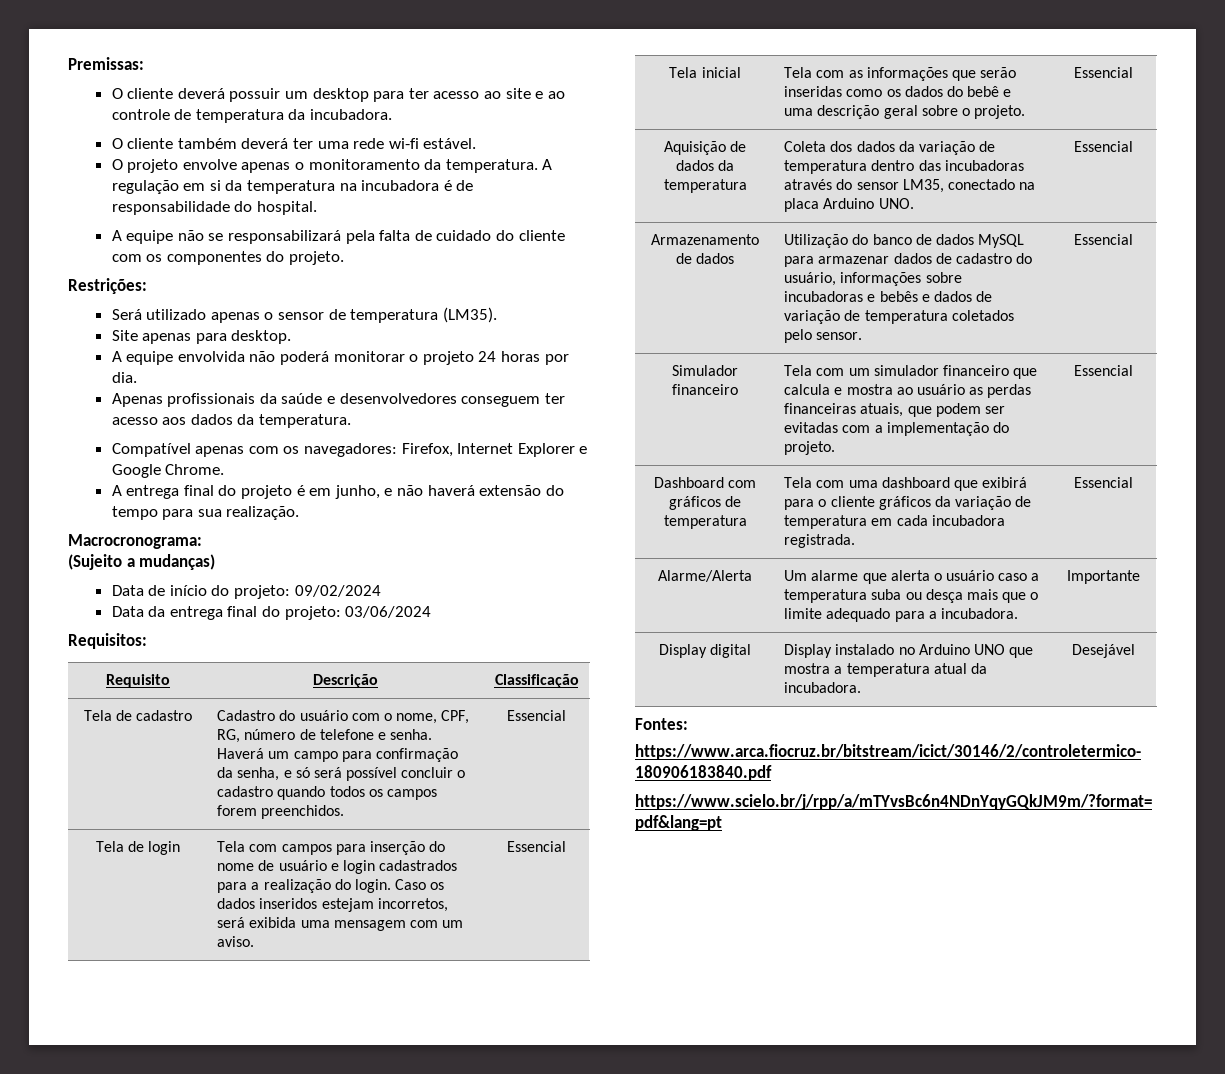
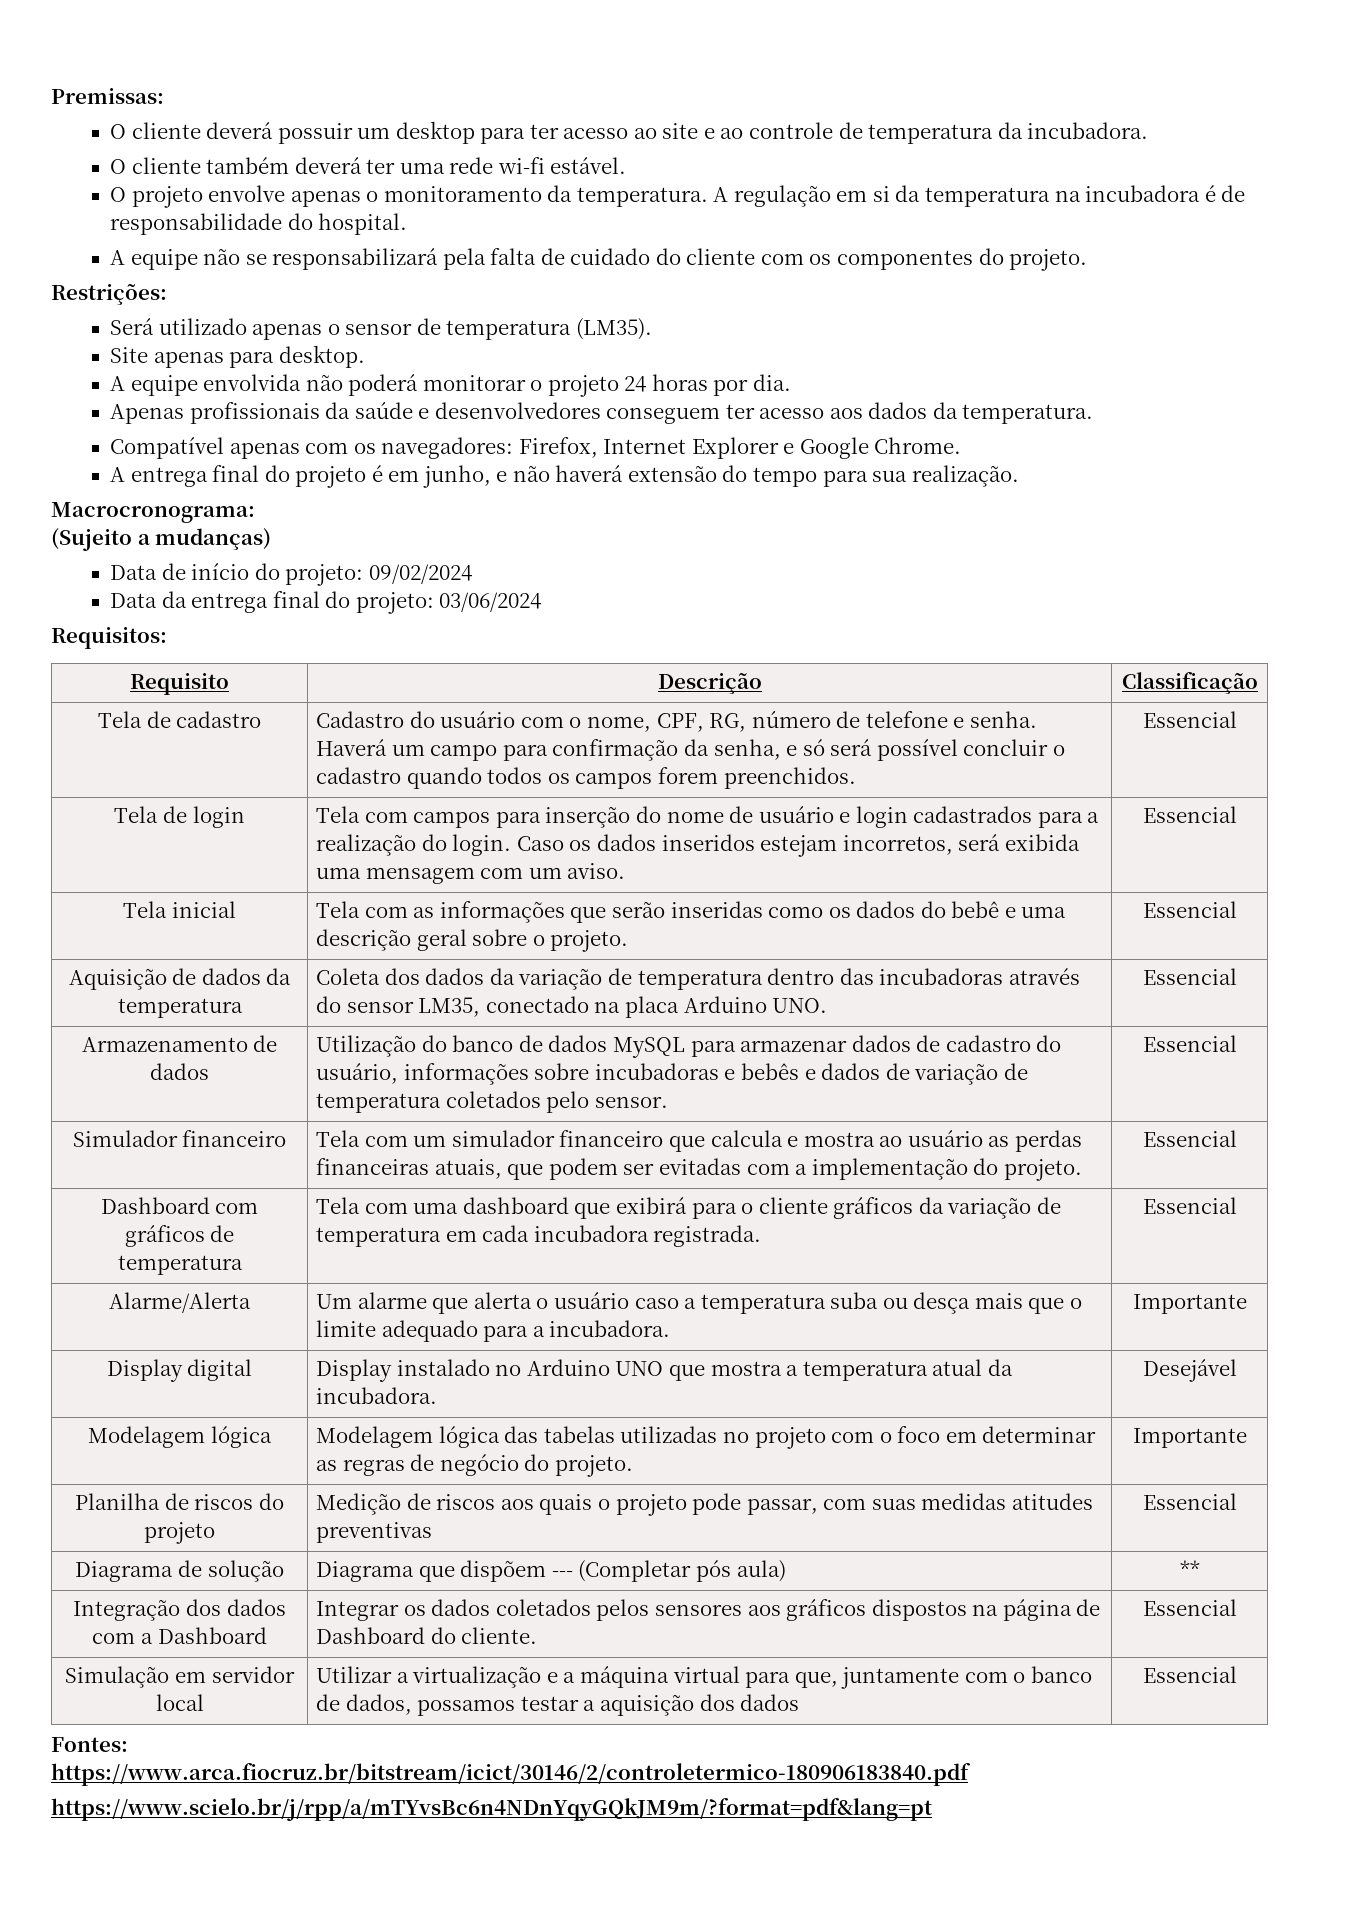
(1135, 651) none -> [88,1426,272,1448] [316,1426,1097,1449] [316,1454,633,1477] [1132,1428,1247,1448] [75,1493,284,1510] [144,1522,215,1544] [316,1493,1093,1516] [316,1522,433,1543] [1142,1493,1237,1510] [75,1560,284,1582] [316,1560,786,1582] [1179,1560,1200,1577] [73,1599,286,1621] [92,1627,267,1644] [316,1599,1101,1621] [316,1627,538,1644] [1142,1599,1237,1616] [65,1666,295,1688] [155,1694,204,1711] [316,1666,1092,1689] [316,1694,800,1716] [1142,1666,1237,1683] // Modelagem lógica | Modelagem lógica das tabelas utilizadas no projeto com o foco em determinar as regras de negócio do projeto. | Importante // Planilha de riscos do projeto | Medição de riscos aos quais o projeto pode passar, com suas medidas atitudes preventivas | Essencial // Diagrama de solução | Diagrama que dispõem --- (Completar pós aula) | ** // Integração dos dados com a Dashboard | Integrar os dados coletados pelos sensores aos gráficos dispostos na página de Dashboard do cliente. | Essencial // Simulação em servidor local | Utilizar a virtualização e a máquina virtual para que, juntamente com o banco de dados, possamos testar a aquisição dos dados | Essencial

